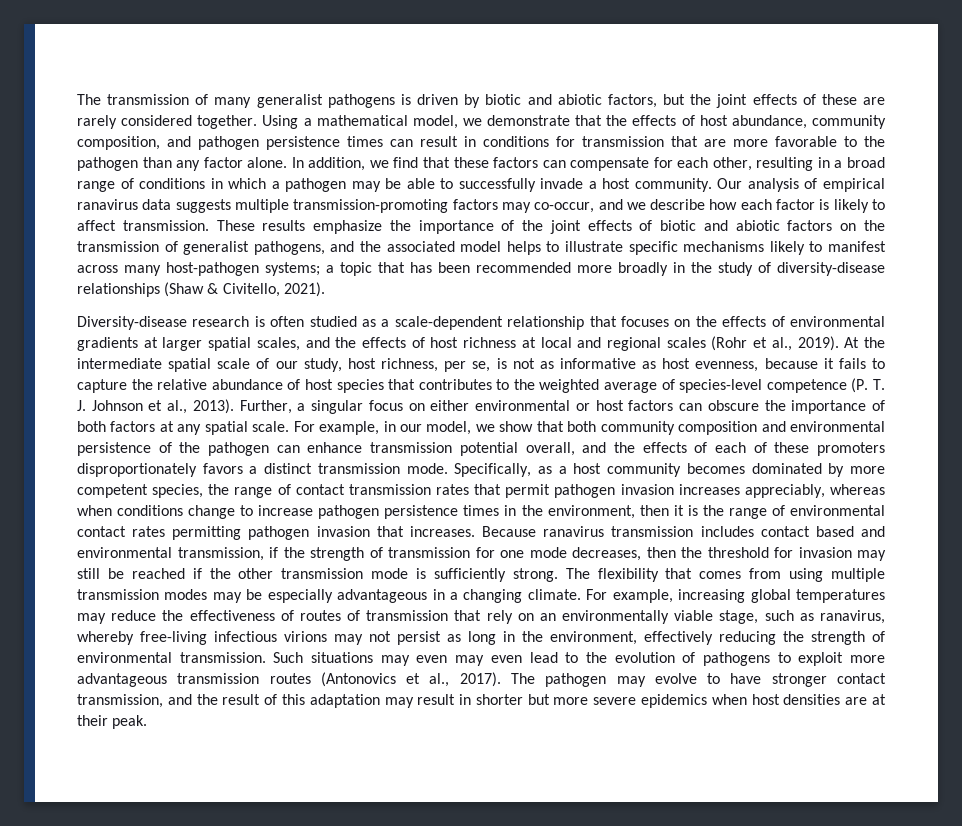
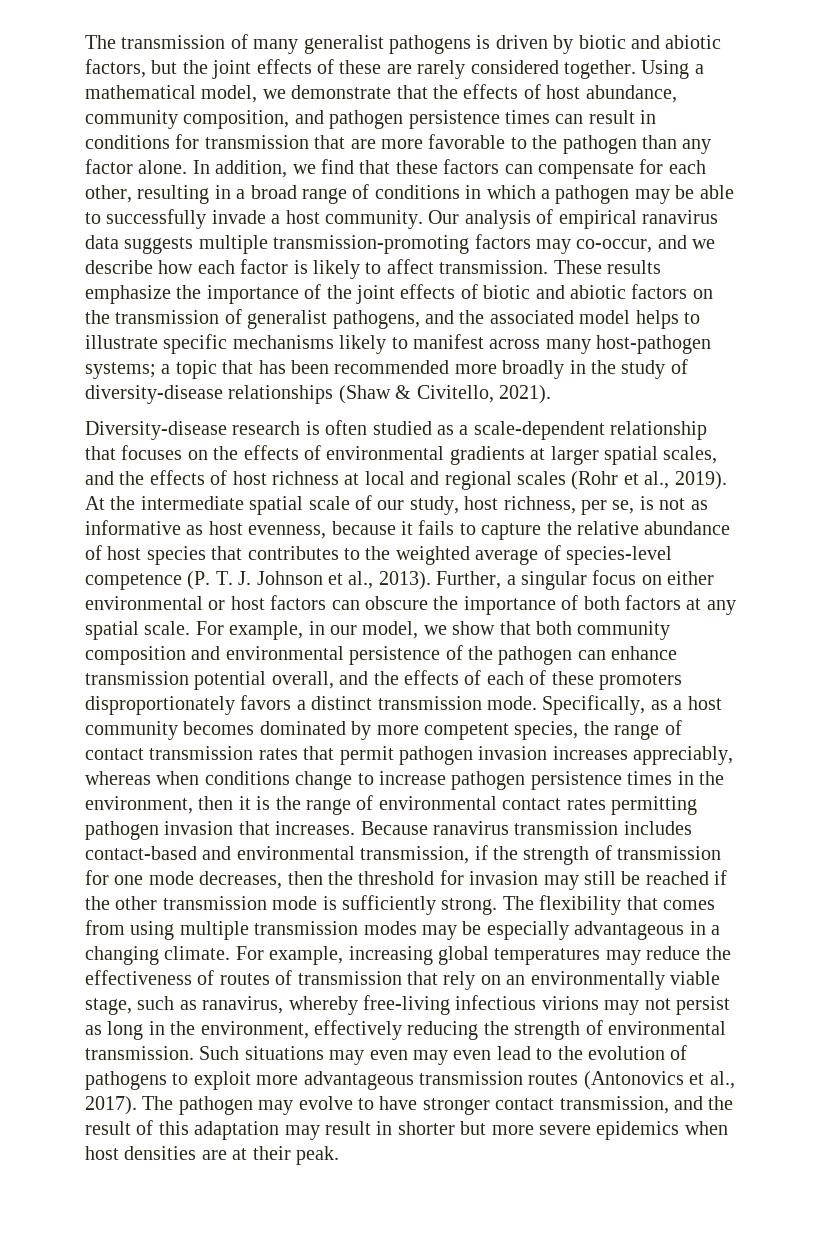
[760,526,854,537] contact based -> [85,846,197,860] contact-based

